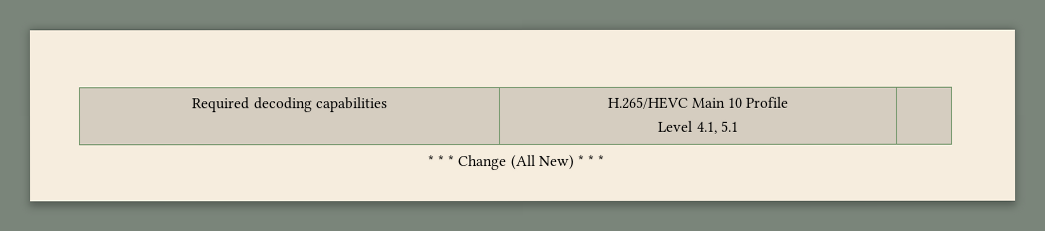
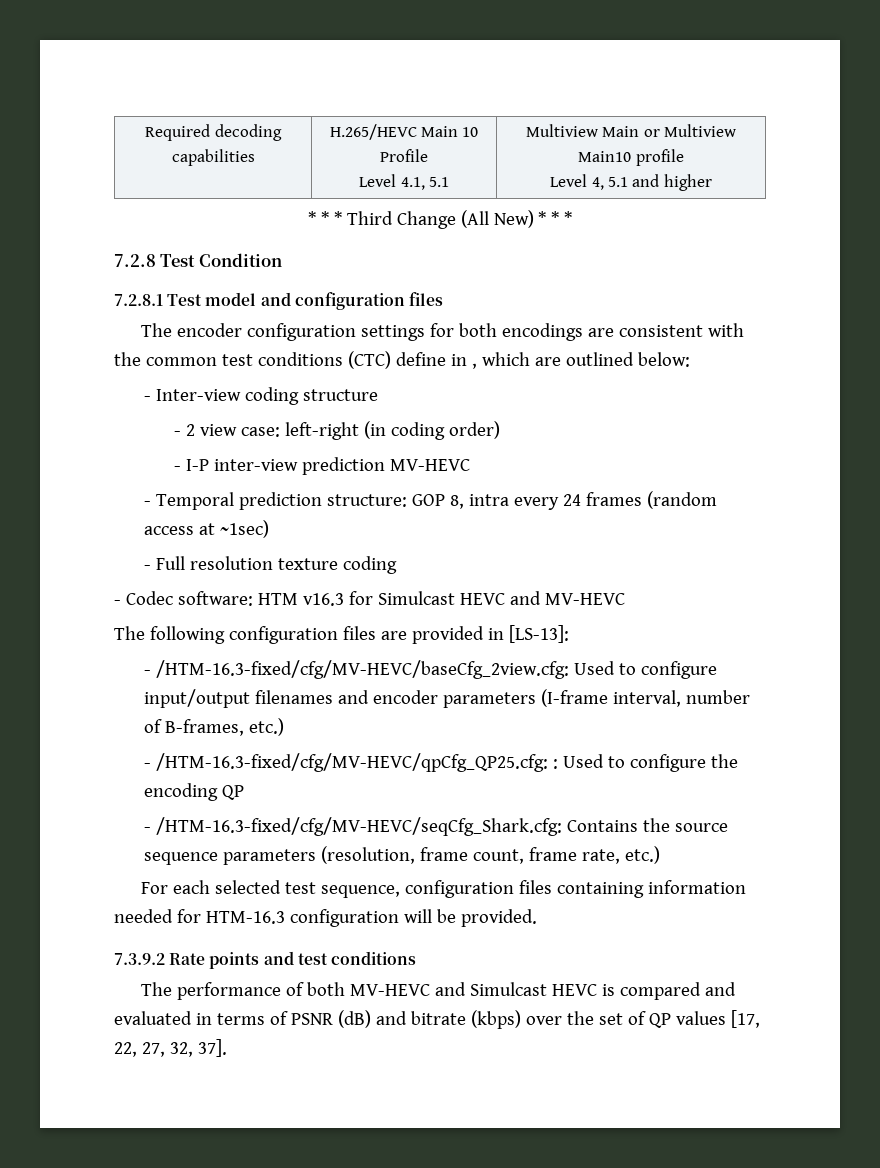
[427,155,456,167] // * * * -> [525,124,737,137] [578,149,684,166] [550,174,712,191] [307,211,393,225] Multiview Main or Multiview Main10 profile // Level 4, 5.1 and higher // * * * Third
(606, 160) none -> [114,253,282,267] [114,292,443,310] [140,323,744,341] [114,351,690,369] [143,387,378,405] [173,421,500,440] [173,457,470,475] [143,491,717,510] [143,520,269,538] [143,556,397,574] [114,591,625,606] [114,625,569,644] [143,660,717,679] [143,689,750,708] [143,718,284,736] [143,753,738,772] [143,783,244,801] [143,817,728,836] [143,846,660,865] [140,880,746,898] [114,909,537,927] [114,951,416,969] [140,982,736,1000] [114,1010,760,1029] [114,1039,227,1057] // 7.2.8 Test Condition // 7.2.8.1 Test model and configuration files // The encoder configuration settings for both encodings are consistent with the common test conditions (CTC) define in , which are outlined below: // - Inter-view coding structure // - 2 view case: left-right (in coding order) // - I-P inter-view prediction MV-HEVC // - Temporal prediction structure: GOP 8, intra every 24 frames (random access at ~1sec) // - Full resolution texture coding // - Codec software: HTM v16.3 for Simulcast HEVC and MV-HEVC // The following configuration files are provided in [LS-13]: // - /HTM-16.3-fixed/cfg/MV-HEVC/baseCfg_2view.cfg: Used to configure input/output filenames and encoder parameters (I-frame interval, number of B-frames, etc.) // - /HTM-16.3-fixed/cfg/MV-HEVC/qpCfg_QP25.cfg: : Used to configure the encoding QP // - /HTM-16.3-fixed/cfg/MV-HEVC/seqCfg_Shark.cfg: Contains the source sequence parameters (resolution, frame count, frame rate, etc.) // For each selected test sequence, configuration files containing information needed for HTM-16.3 configuration will be provided. // 7.3.9.2 Rate points and test conditions // The performance of both MV-HEVC and Simulcast HEVC is compared and evaluated in terms of PSNR (dB) and bitrate (kbps) over the set of QP values [17, 22, 27, 32, 37].

